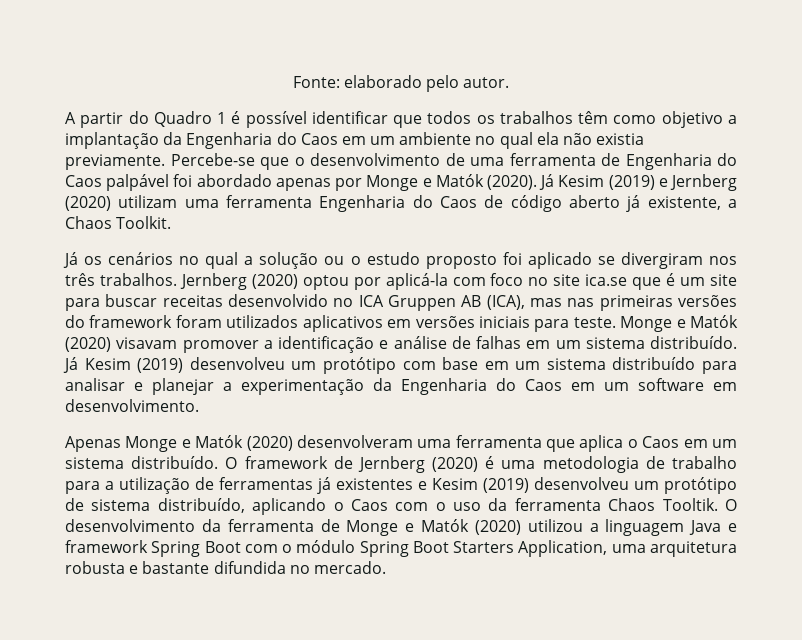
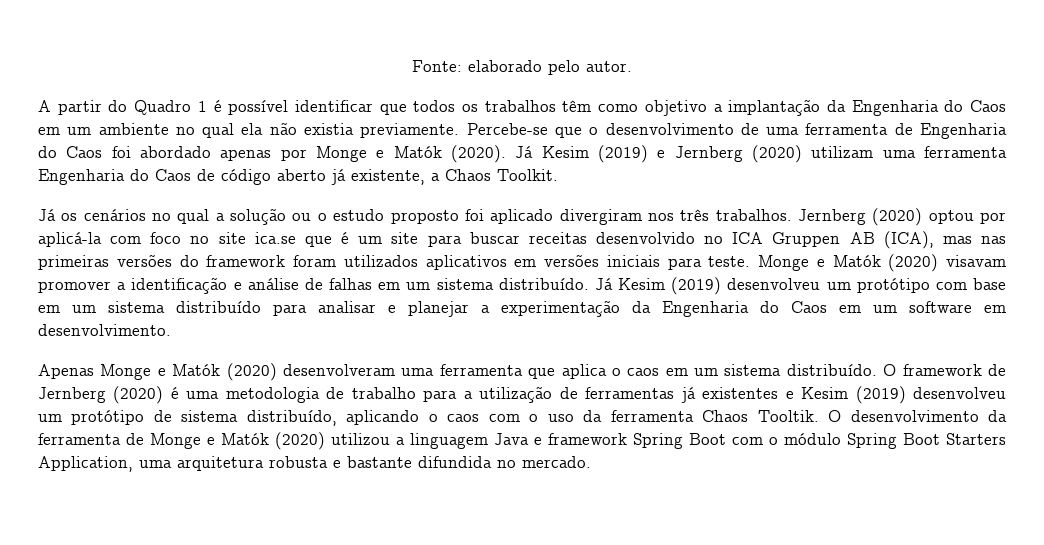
[106,174,170,191] palpável -> (103, 152) none
[597,256,615,265] se -> (554, 216) none
[642,436,680,448] Caos -> [627,368,660,376] caos
[350,499,388,511] Caos -> [447,414,480,422] caos

